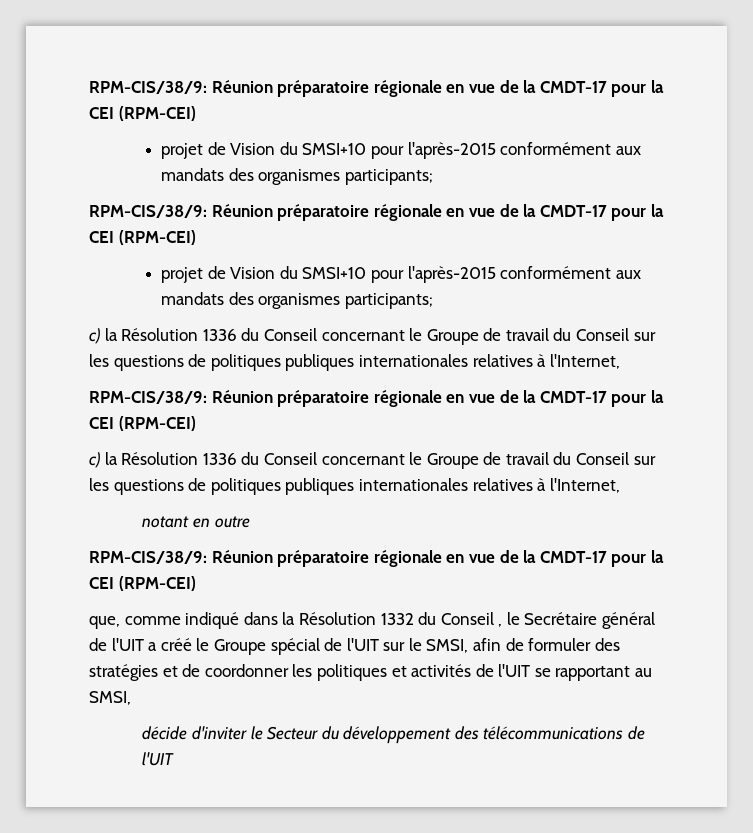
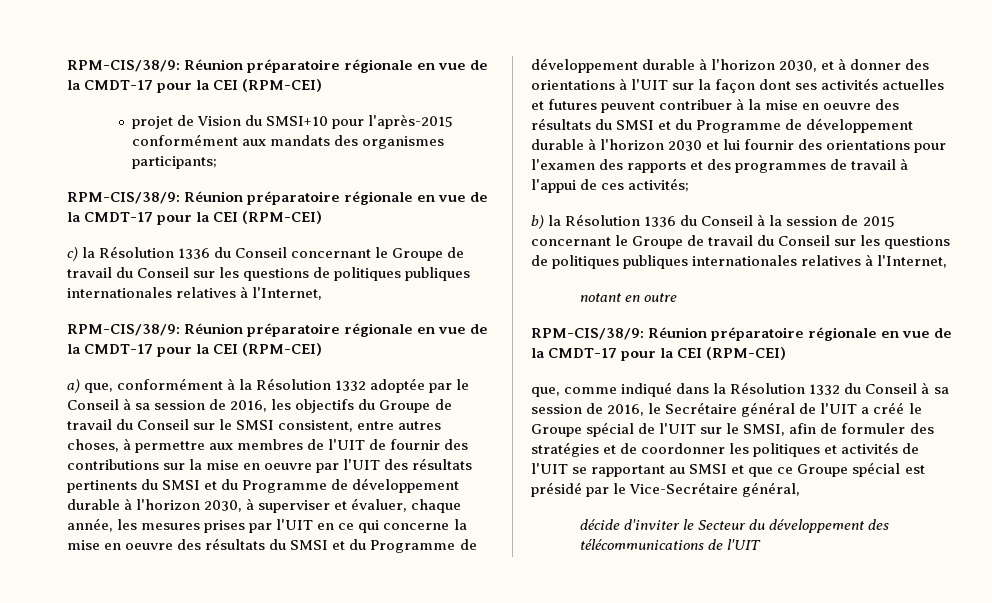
[161,266,641,283] [161,292,433,309] // projet de Vision du SMSI+10 pour l'après-2015 conformément aux mandats des organismes participants; -> (323, 217) none
[89,452,317,468] c) la Résolution 1336 du Conseil -> [67,378,470,393] [67,398,452,413] [67,419,442,432] [67,438,469,453] [67,458,473,473] [67,478,460,493] [67,498,462,513] [67,518,467,533] [67,538,477,553] [531,58,930,73] [531,78,945,93] [531,98,900,113] [531,118,914,133] [531,138,947,153] [531,158,909,173] [531,178,690,193] [531,214,895,229] a) que, conformément à la Résolution 1332 adoptée par le Conseil à sa session de 2016, les objectifs du Groupe de travail du Conseil sur le SMSI consistent, entre autres choses, à permettre aux membres de l'UIT de fournir des contributions sur la mise en oeuvre par l'UIT des résultats pertinents du SMSI et du Programme de développement durable à l'horizon 2030, à superviser et évaluer, chaque année, les mesures prises par l'UIT en ce qui concerne la mise en oeuvre des résultats du SMSI et du Programme de développement durable à l'horizon 2030, et à donner des orientations à l'UIT sur la façon dont ses activités actuelles et futures peuvent contribuer à la mise en oeuvre des résultats du SMSI et du Programme de développement durable à l'horizon 2030 et lui fournir des orientations pour l'examen des rapports et des programmes de travail à l'appui de ces activités; // b) la Résolution 1336 du Conseil à la session de 2015
[498,624,503,627] , -> [921,382,949,394] [531,403,645,416] à sa session de 2016,
[89,691,131,705] SMSI, -> [689,462,925,477] [531,482,801,497] SMSI et que ce Groupe spécial est présidé par le Vice-Secrétaire général,

